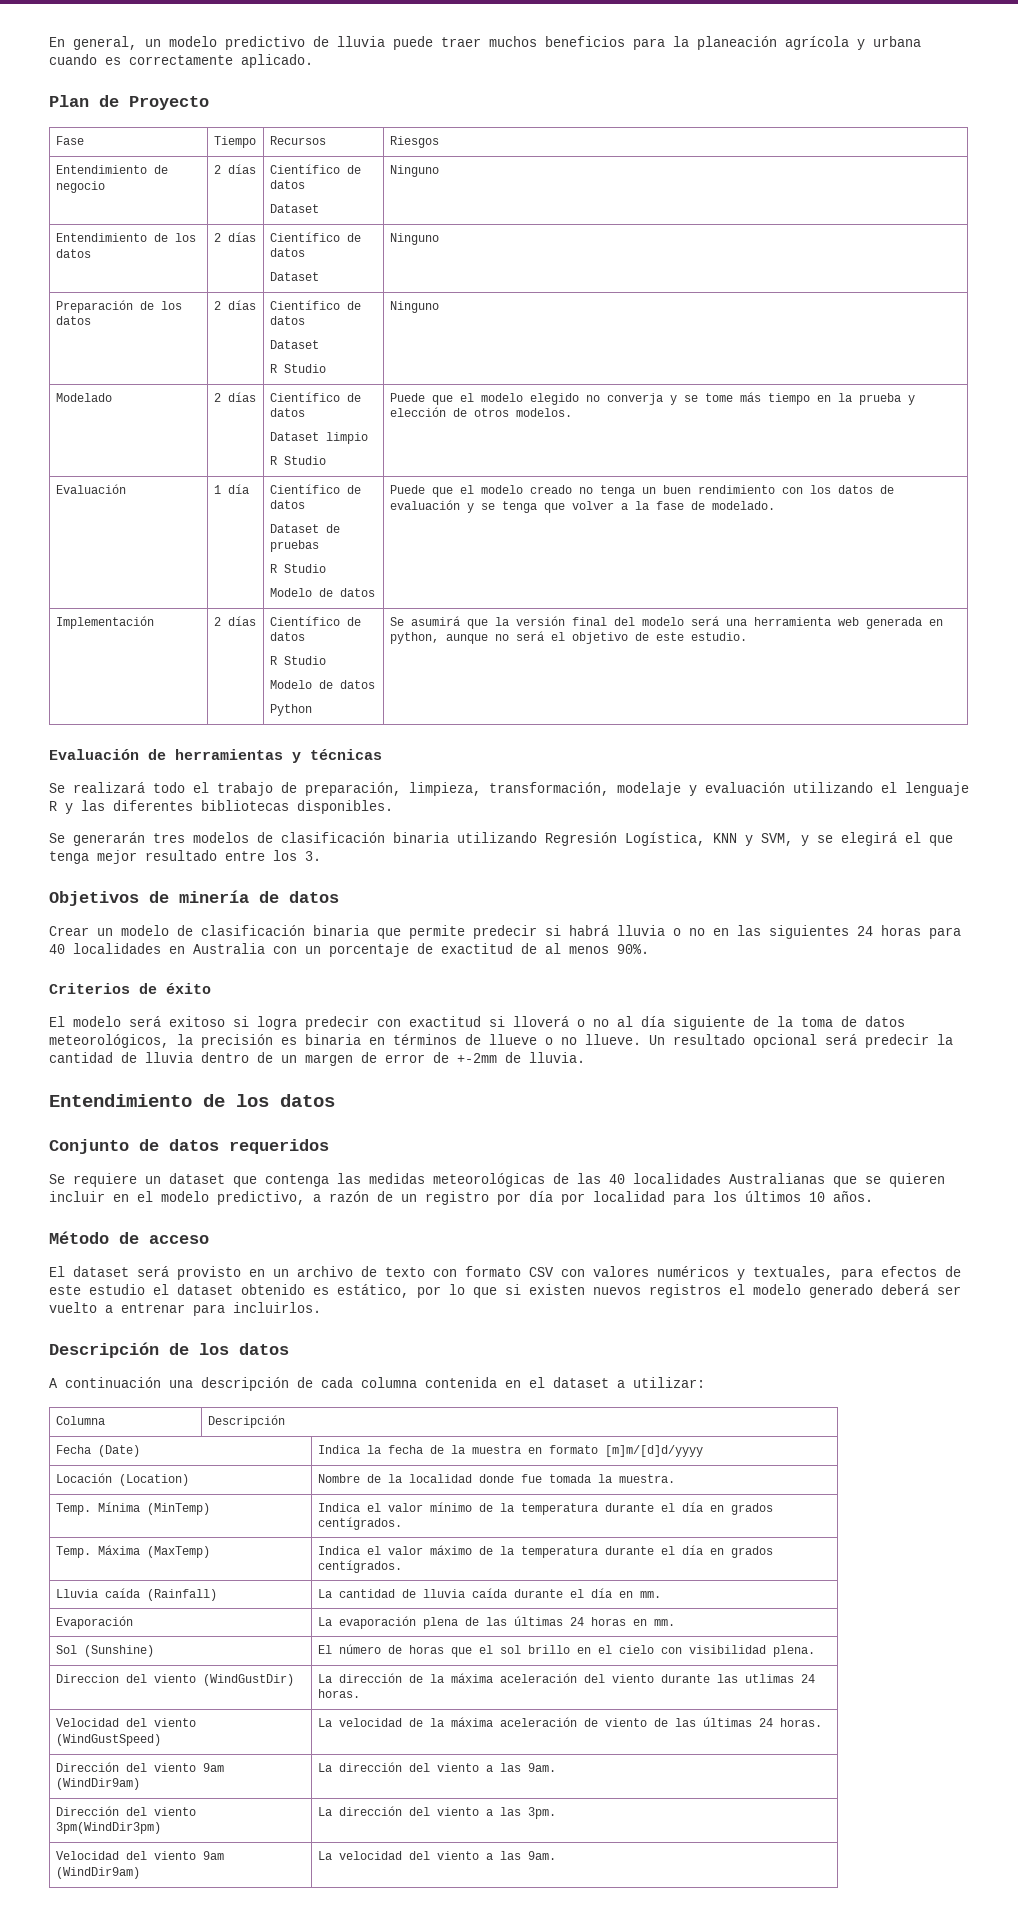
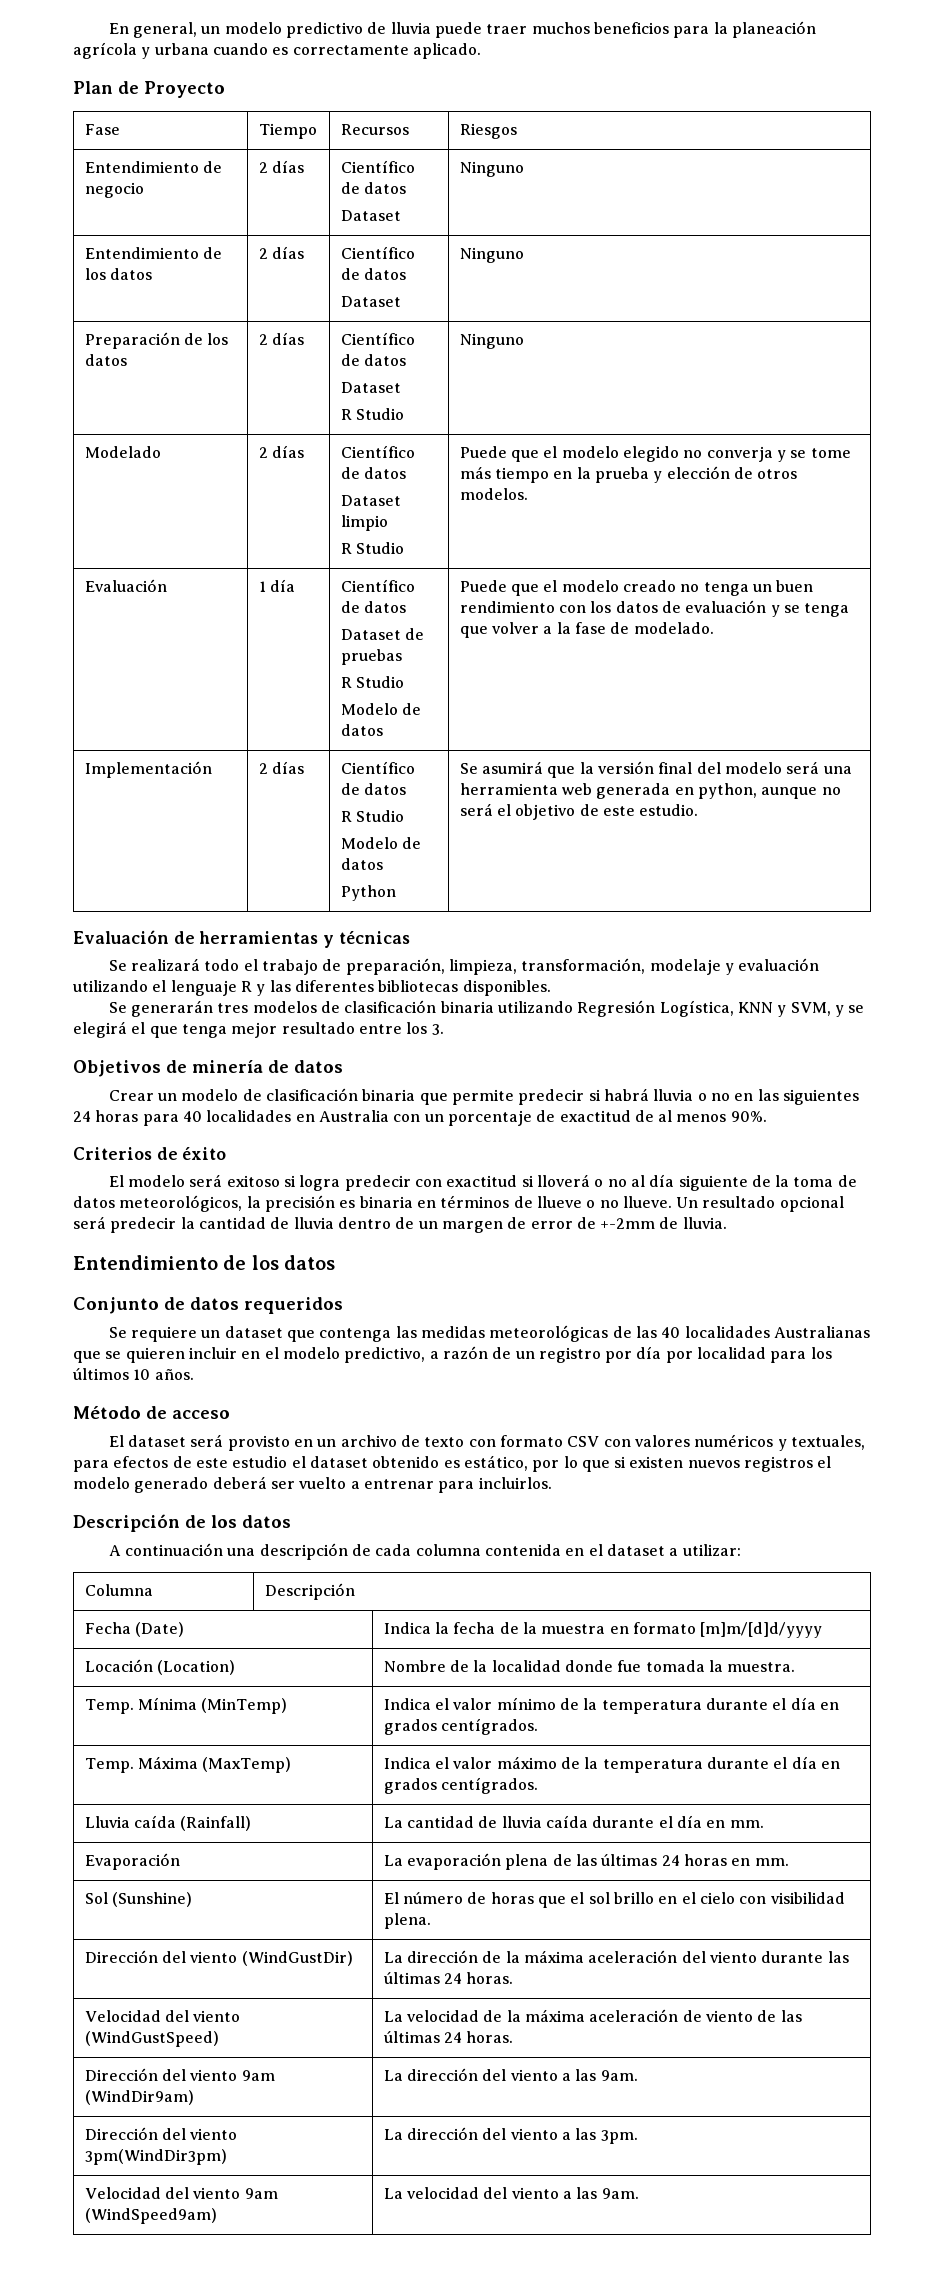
[55,1674,119,1683] Direccion -> [84,1950,158,1963] Dirección
[744,1674,794,1683] utlimas -> [382,1972,440,1984] últimas
[55,1867,140,1879] (WindDir9am) -> [84,2208,217,2224] (WindSpeed9am)

